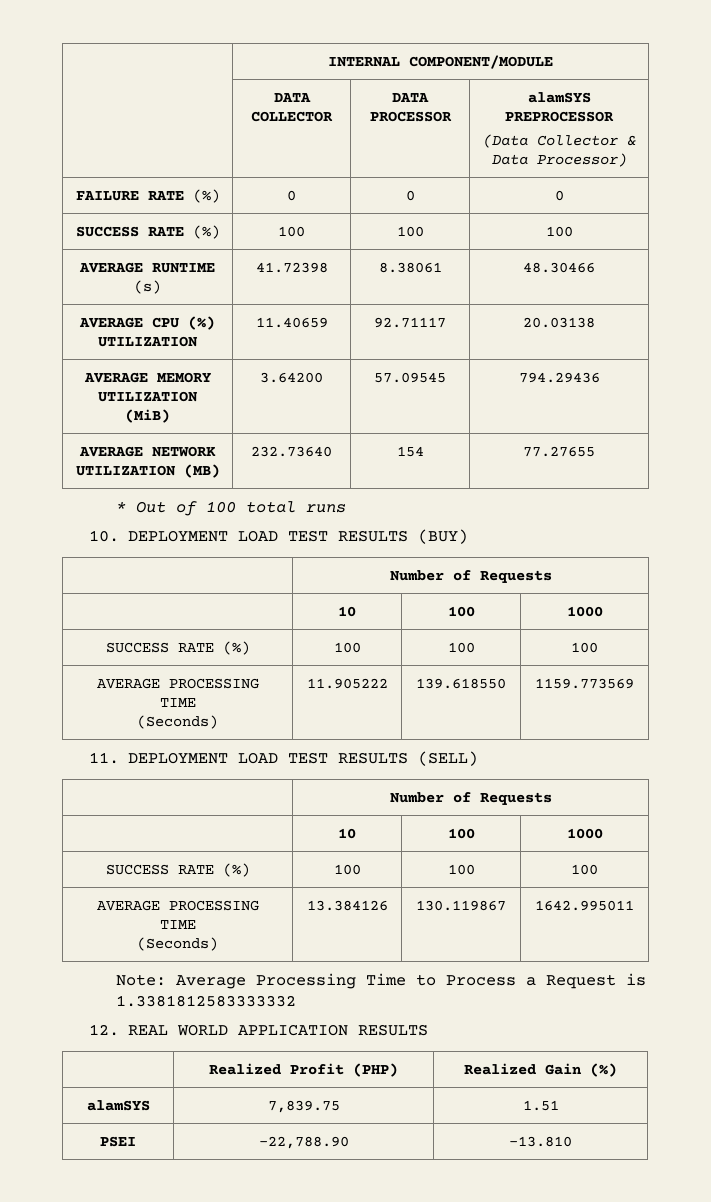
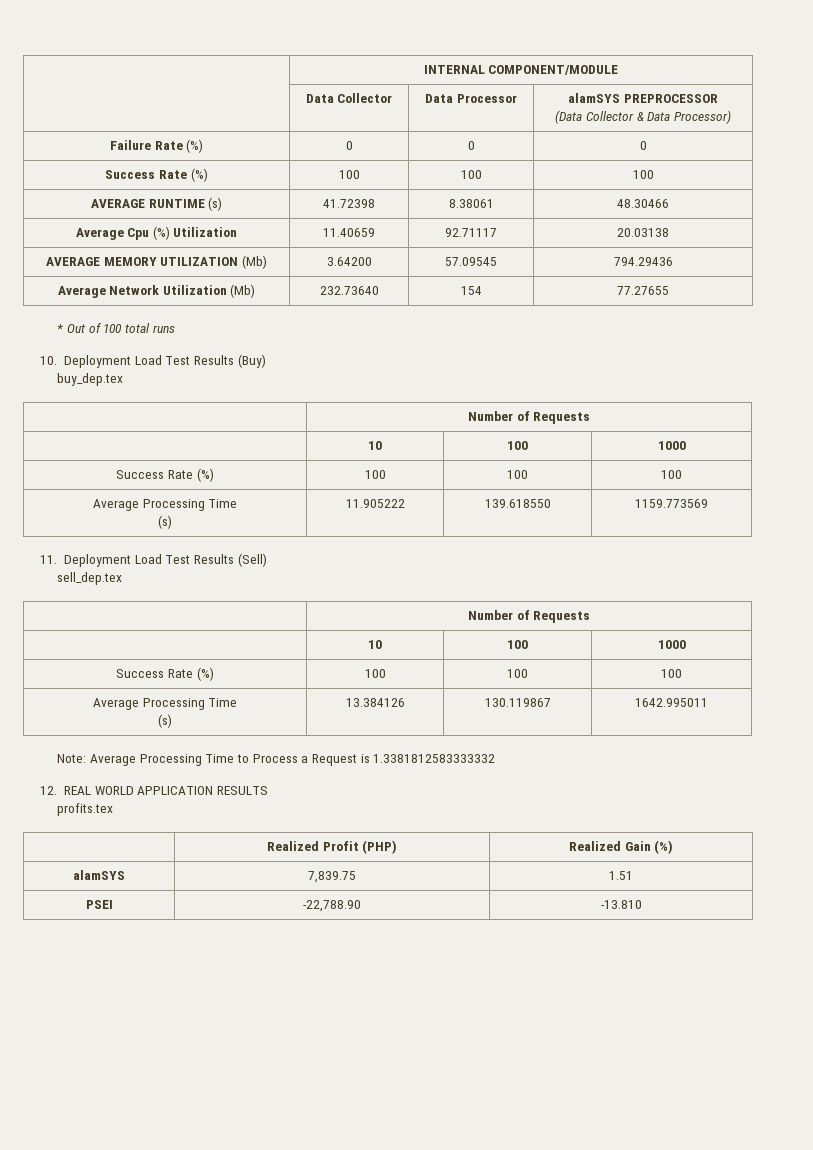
[273,93,311,102] [251,111,333,122] [392,93,429,102] [369,111,452,122] DATA COLLECTOR | DATA PROCESSOR -> [305,93,393,103] [425,94,517,103] Data Collector | Data Processor
[75,191,184,201] FAILURE RATE -> [109,140,183,150] Failure Rate
[75,226,184,237] SUCCESS RATE -> [105,170,187,179] Success Rate
[79,316,215,330] [98,336,198,347] AVERAGE CPU (%) UTILIZATION -> [75,226,238,240] Average Cpu (%) Utilization
[125,409,170,423] (MiB) -> [241,255,267,269] (Mb)
[79,446,216,457] [75,464,220,478] AVERAGE NETWORK UTILIZATION (MB) -> [57,284,256,298] Average Network Utilization (Mb)
[127,529,468,544] [389,570,552,583] [338,606,356,617] [447,606,475,617] [566,606,603,617] [105,641,250,655] [333,642,361,653] [447,642,475,653] [571,642,598,653] [96,678,259,689] [159,698,196,707] [137,715,218,729] DEPLOYMENT LOAD TEST RESULTS (BUY) // | Number of Requests // | 10 | 100 | 1000 // SUCCESS RATE (%) | 100 | 100 | 100 // AVERAGE PROCESSING TIME // (Seconds) -> [63,354,266,368] [57,373,124,386] [467,411,591,424] [368,441,382,450] [507,441,528,450] [657,441,686,450] [116,468,214,482] [364,470,386,479] [507,470,528,479] [661,470,682,479] [92,499,238,511] [158,515,172,529] Deployment Load Test Results (Buy) // buy_dep.tex // | Number of Requests // | 10 | 100 | 1000 // Success Rate (%) | 100 | 100 | 100 // Average Processing Time // (s)
[127,751,478,766] [389,792,552,805] [338,828,356,839] [447,828,475,839] [566,828,603,839] [105,863,250,877] [333,864,361,875] [447,864,475,875] [571,864,598,875] [96,900,259,911] [159,920,196,929] [137,937,218,951] DEPLOYMENT LOAD TEST RESULTS (SELL) // | Number of Requests // | 10 | 100 | 1000 // SUCCESS RATE (%) | 100 | 100 | 100 // AVERAGE PROCESSING TIME // (Seconds) -> [63,553,267,567] [57,572,123,585] [467,610,591,623] [368,640,382,649] [507,640,528,649] [657,640,686,649] [116,667,214,681] [364,669,386,678] [507,669,528,678] [661,669,682,678] [92,698,238,710] [158,714,172,728] Deployment Load Test Results (Sell) // sell_dep.tex // | Number of Requests // | 10 | 100 | 1000 // Success Rate (%) | 100 | 100 | 100 // Average Processing Time // (s)
(428, 1030) none -> [57,803,114,816] // profits.tex

